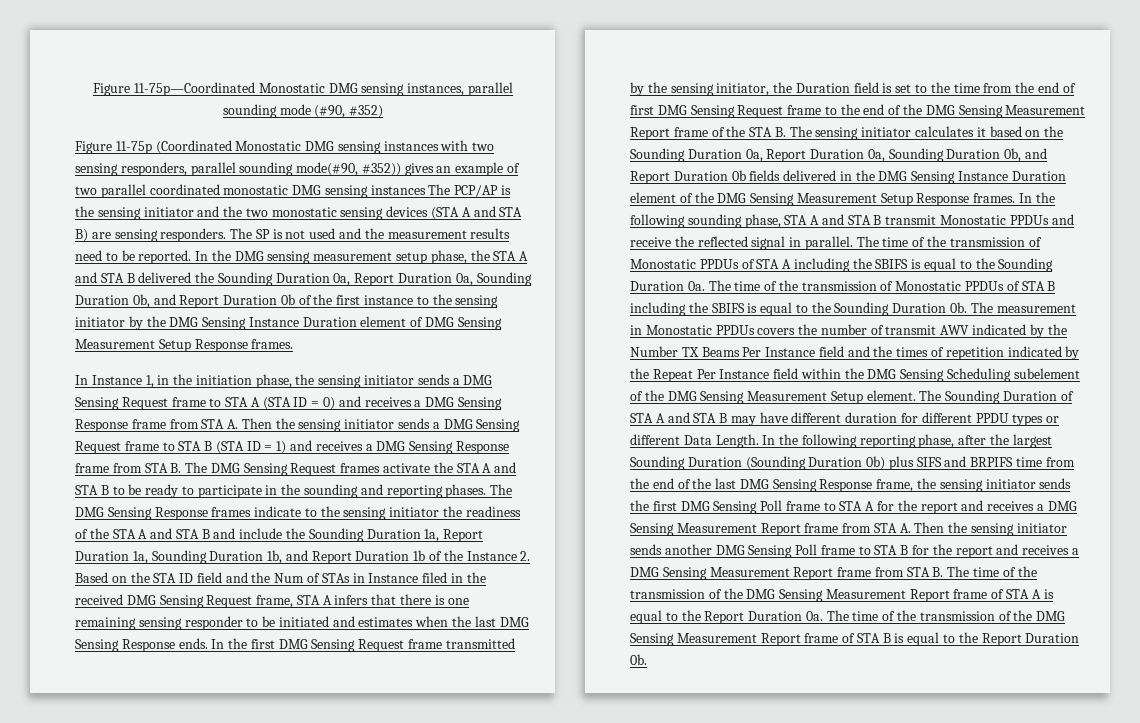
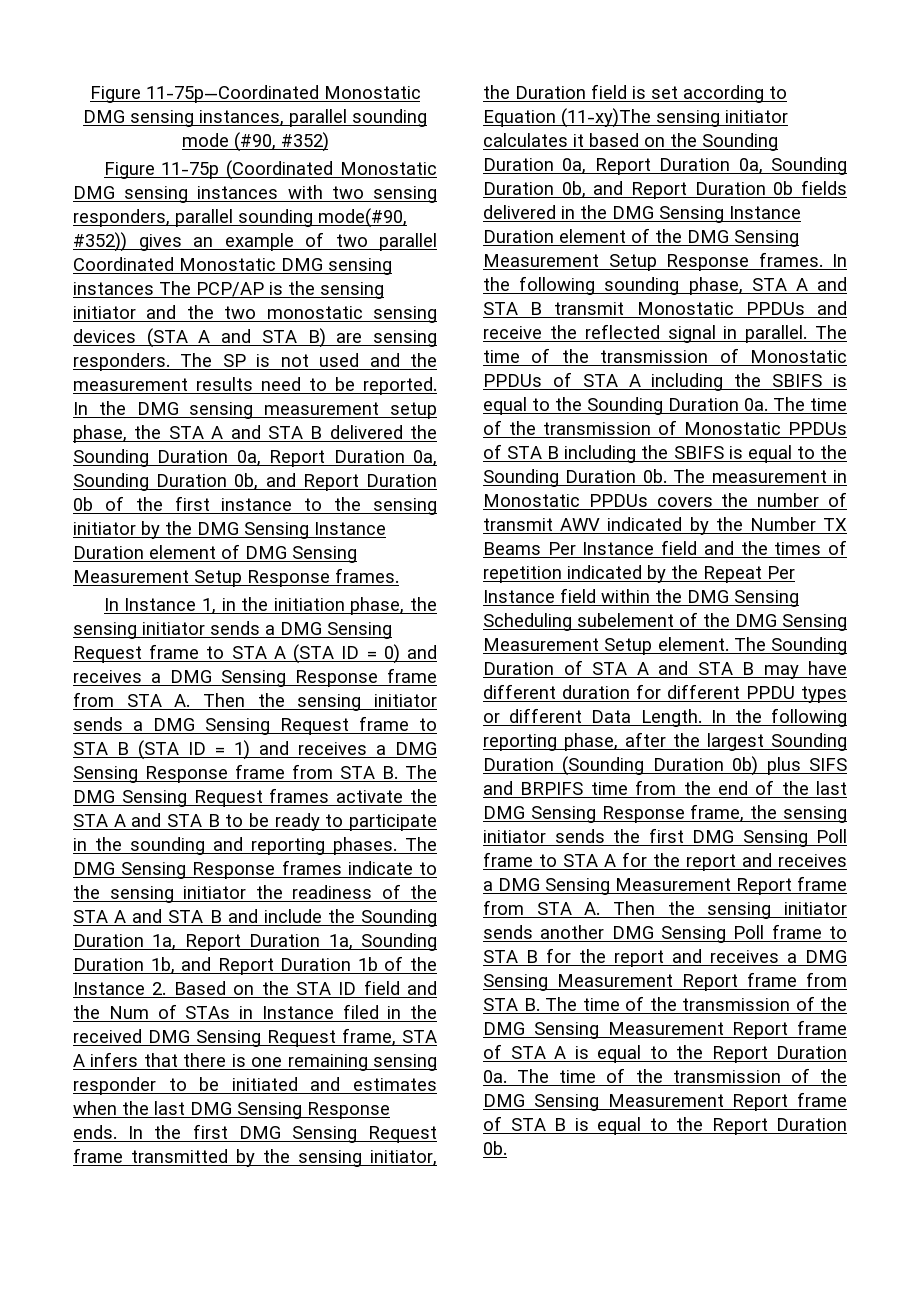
[149,184,289,195] coordinated monostatic -> [73,257,276,271] Coordinated Monostatic
[915,82,1076,93] [630,104,1086,118] [630,126,812,140] to the time from the end of first DMG Sensing Request frame to the end of the DMG Sensing Measurement Report frame of the STA B. The -> [683,85,787,103] [483,108,651,128] according to Equation (11-xy)The

